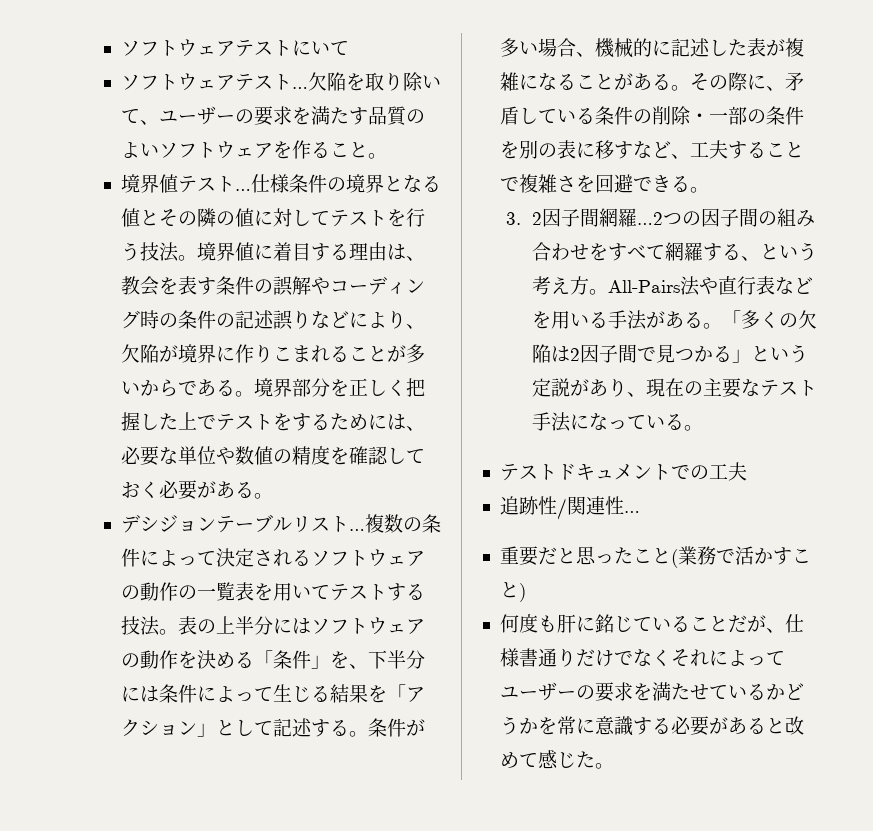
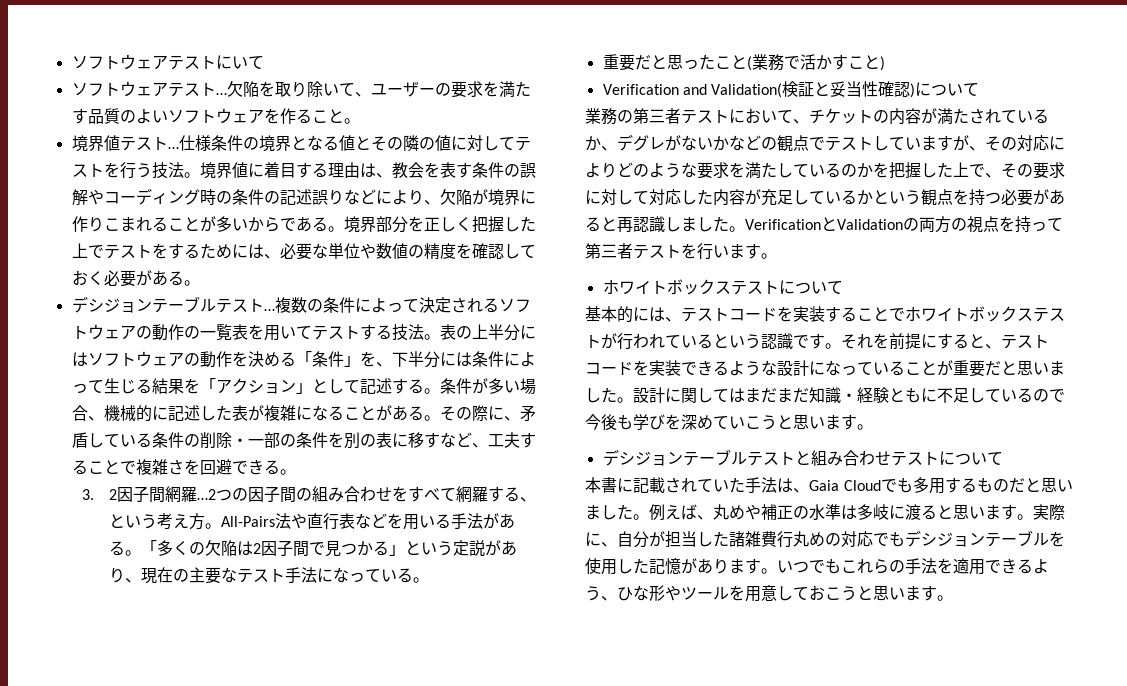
[291,516,311,532] リ -> [215,298,232,313] テ
[499,462,747,481] [499,496,640,520] // テストドキュメントでの工夫 // 追跡性/関連性… -> (430, 580) none
[499,614,804,633] [499,648,785,667] [499,682,804,702] [499,716,804,736] [499,750,595,769] 何度も肝に銘じていることだが、仕様書通りだけでなくそれによってユーザーの要求を満たせているかどうかを常に意識する必要があると改めて感じた -> [602,81,980,98] [585,108,1049,125] [585,134,1065,151] [585,162,1065,179] [585,189,1065,206] [585,216,1063,233] [585,243,777,260] [602,279,843,295] [585,306,1065,323] [585,333,1049,350] [585,360,1065,377] [585,387,1065,404] [585,414,873,430] [602,449,1003,466] [585,477,1073,494] [585,504,1065,521] [585,530,1065,548] [585,558,1049,575] [585,585,937,602] Verification and Validation(検証と妥当性確認)について // 業務の第三者テストにおいて、チケットの内容が満たされているか、デグレがないかなどの観点でテストしていますが、その対応によりどのような要求を満たしているのかを把握した上で、その要求に対して対応した内容が充足しているかという観点を持つ必要があると再認識しました。VerificationとValidationの両方の視点を持って第三者テストを行います。 // ホワイトボックステストについて // 基本的には、テストコードを実装することでホワイトボックステストが行われているという認識です。それを前提にすると、テストコードを実装できるような設計になっていることが重要だと思いました。設計に関してはまだまだ知識・経験ともに不足しているので今後も学びを深めていこうと思います。 // デシジョンテーブルテストと組み合わせテストについて // 本書に記載されていた手法は、Gaia Cloudでも多用するものだと思いました。例えば、丸めや補正の水準は多岐に渡ると思います。実際に、自分が担当した諸雑費行丸めの対応でもデシジョンテーブルを使用した記憶があります。いつでもこれらの手法を適用できるよう、ひな形やツールを用意しておこうと思います

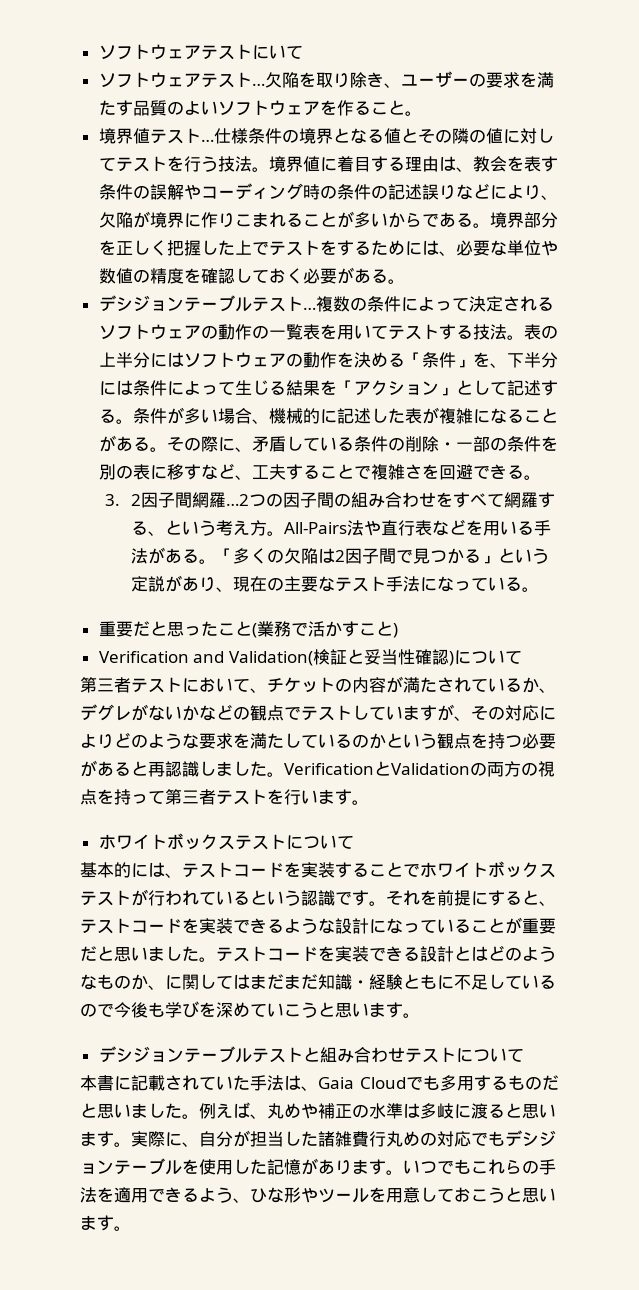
[322,83,355,96] いて -> [366,72,384,87] き
[585,108,633,125] 業務の -> (522, 657) none
[873,162,1065,179] [585,189,873,206] を把握した上で、その要求に対して対応した内容が充足しているか -> (386, 741) none
[633,387,665,403] 設計 -> [216,945,556,962] [80,974,165,990] テストコードを実装できる設計とはどのようなものか、

